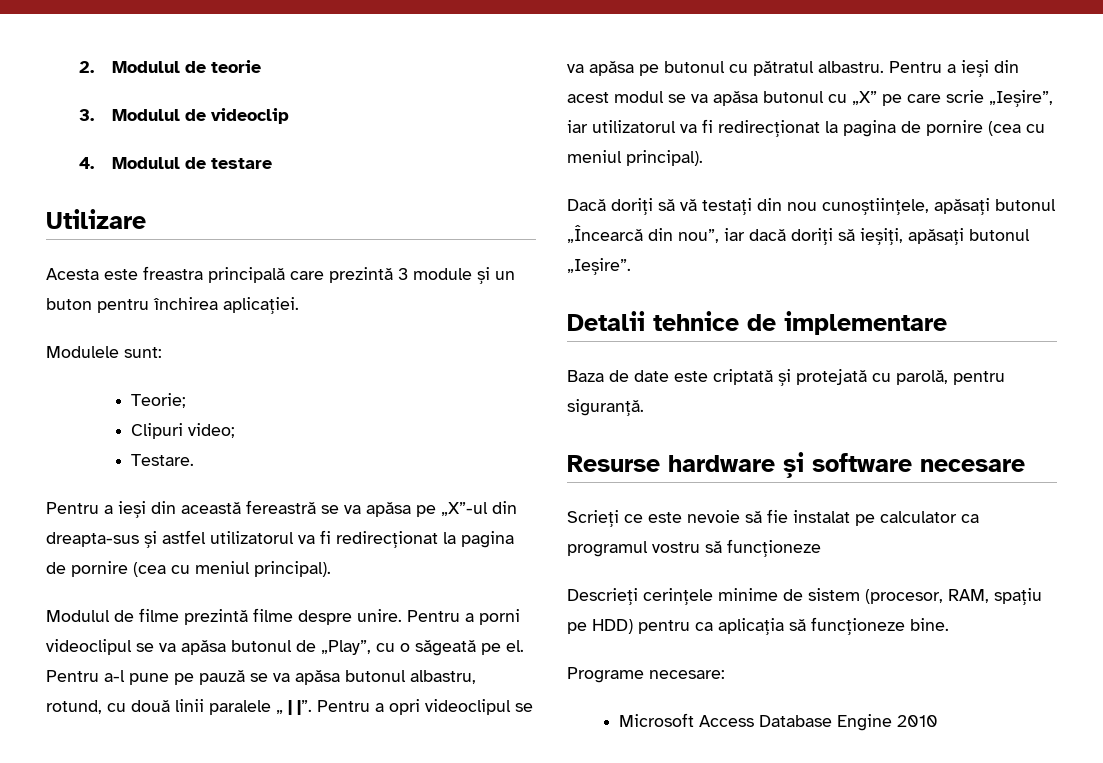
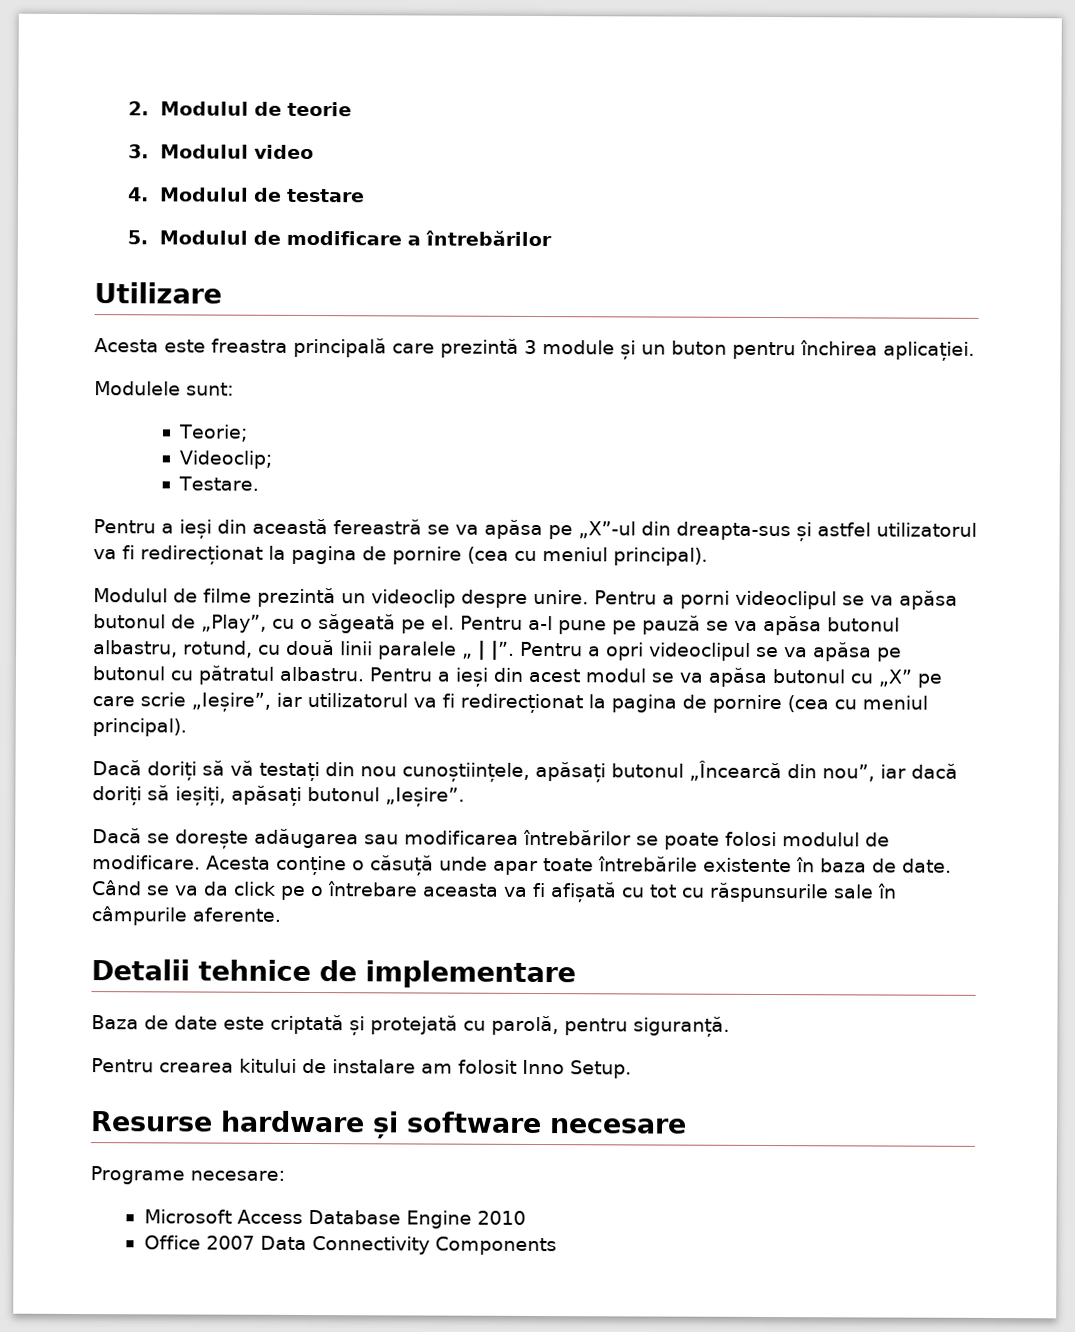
[185,108,290,124] de videoclip -> [254,144,315,160] video
(273, 163) none -> [126,230,553,247] // 5. Modulul de modificare a întrebărilor
[131,423,236,439] Clipuri video; -> [179,450,273,469] Videoclip;
[253,608,293,622] filme -> [341,589,456,608] un videoclip
(631, 266) none -> [92,828,890,850] [92,855,952,876] [91,880,897,903] [91,906,281,926] // Dacă se dorește adăugarea sau modificarea întrebărilor se poate folosi modulul de modificare. Acesta conține o căsuță unde apar toate întrebările existente în baza de date. Când se va da click pe o întrebare aceasta va fi afișată cu tot cu răspunsurile sale în câmpurile aferente.
(644, 407) none -> [91,1058,632,1079] // Pentru crearea kitului de instalare am folosit Inno Setup.
[567,509,979,527] [567,539,821,557] [567,588,1042,605] [567,617,949,635] // Scrieți ce este nevoie să fie instalat pe calculator ca programul vostru să funcționeze // Descrieți cerințele minime de sistem (procesor, RAM, spațiu pe HDD) pentru ca aplicația să funcționeze bine. -> (687, 1126) none
(939, 721) none -> [143,1235,557,1256] // Office 2007 Data Connectivity Components

